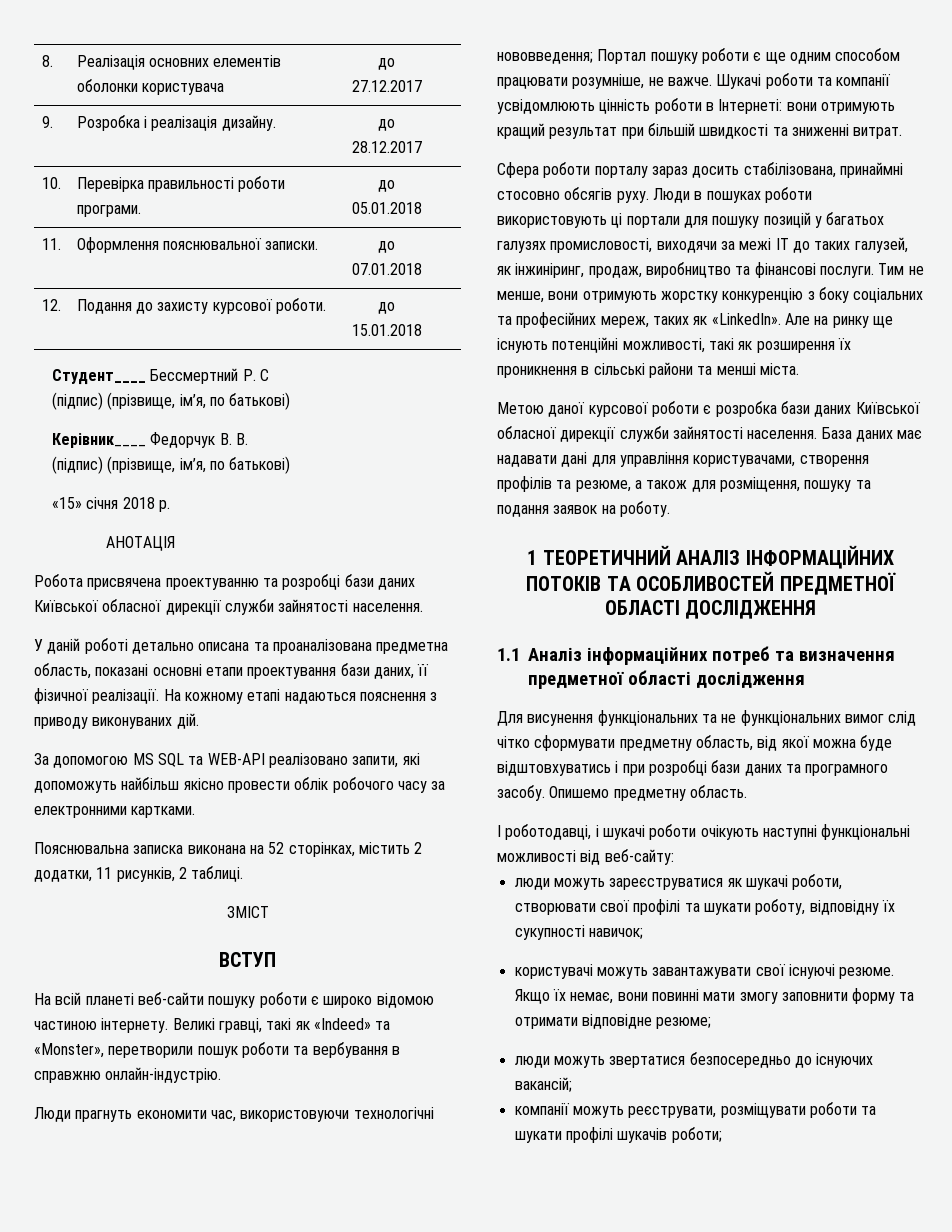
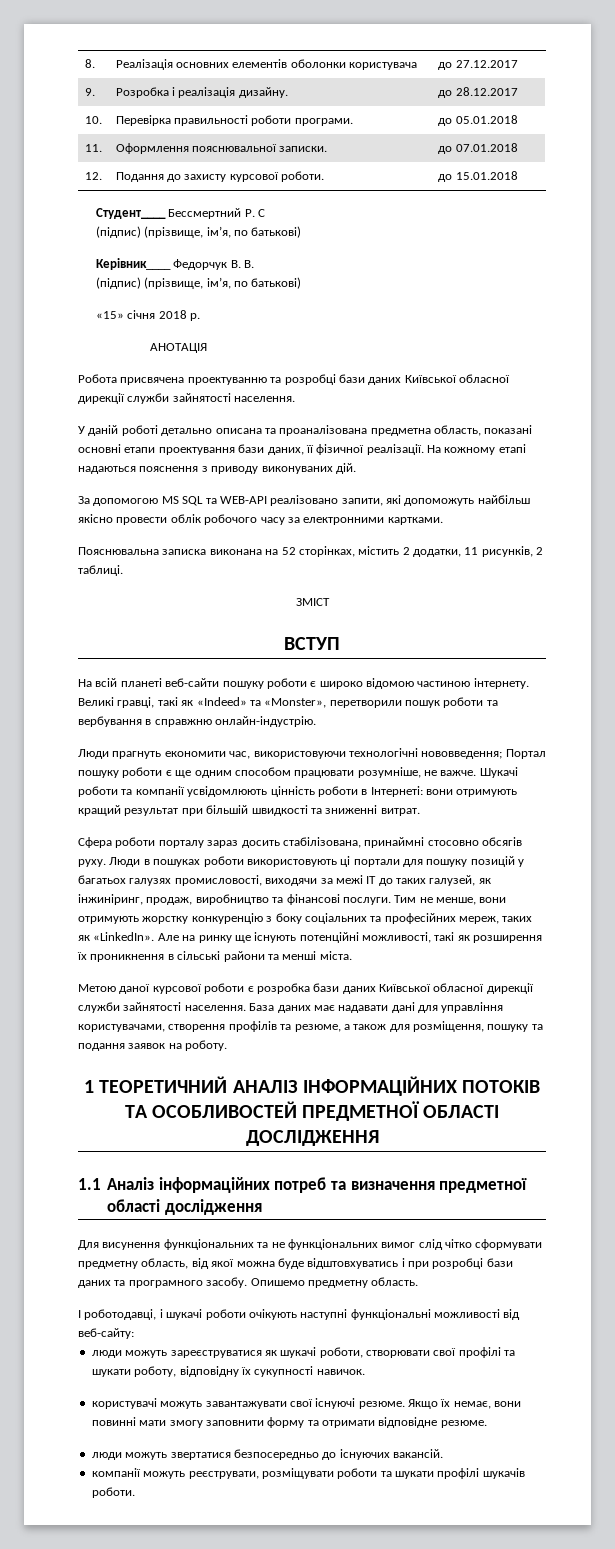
[588,928,643,939] навичок; -> [316,1369,365,1375] навичок.
[656,1017,712,1029] резюме; -> [440,1420,487,1428] резюме.
[514,1077,572,1092] вакансій; -> [393,1449,443,1458] вакансій.
[671,1127,722,1143] роботи; -> [91,1487,135,1498] роботи.

